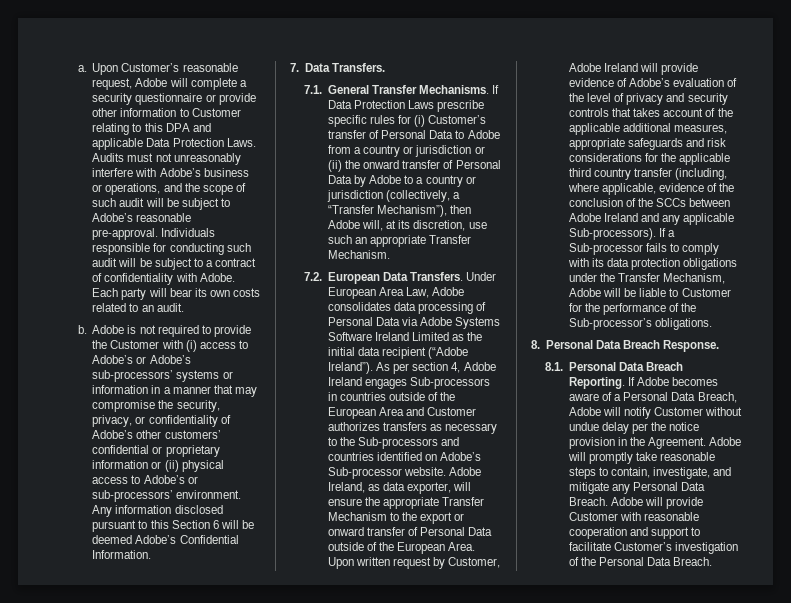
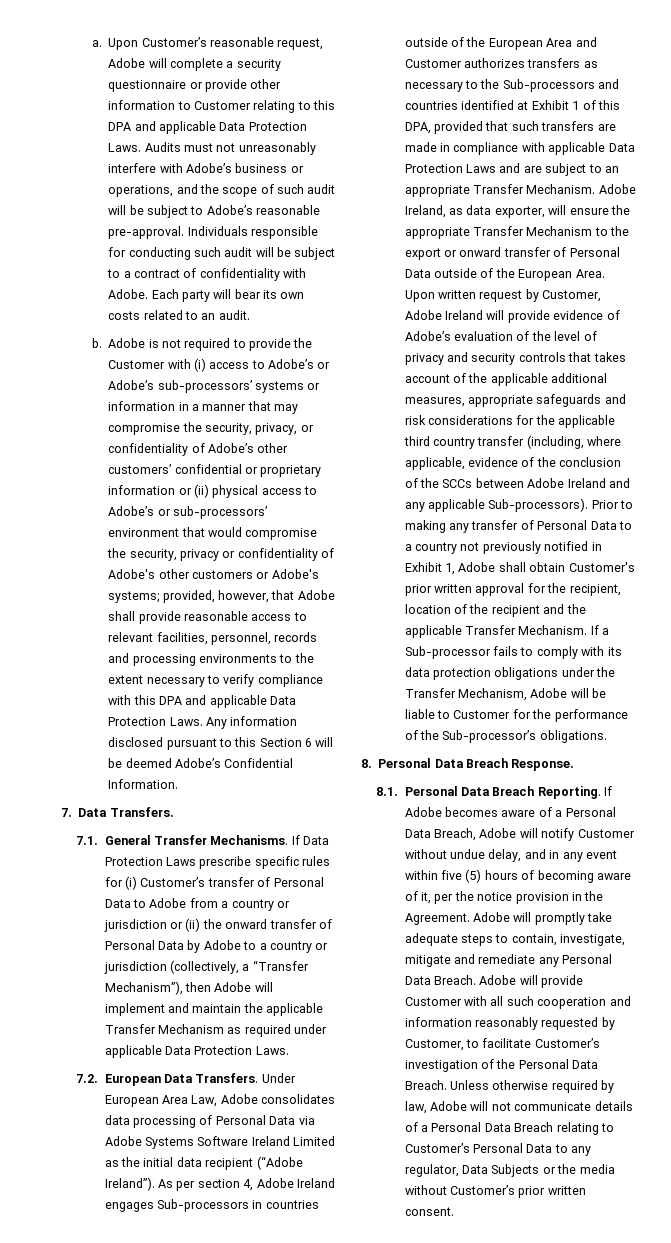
[176,490,242,499] environment. -> [108,527,318,540] [107,548,335,561] [108,569,319,579] [108,590,335,603] [108,611,307,624] [108,632,318,645] [108,653,314,666] [108,674,323,687] [108,695,297,708] [108,717,203,726] environment that would compromise the security, privacy or confidentiality of Adobe's other customers or Adobe's systems; provided, however, that Adobe shall provide reasonable access to relevant facilities, personnel, records and processing environments to the extent necessary to verify compliance with this DPA and applicable Data Protection Laws.
[362,220,487,231] [328,235,472,247] [328,250,391,259] will, at its discretion, use such an appropriate Transfer Mechanism. -> [254,982,273,992] [104,1003,324,1016] [104,1024,328,1037] [104,1045,289,1058] will implement and maintain the applicable Transfer Mechanism as required under applicable Data Protection Laws.
[425,452,482,461] [328,467,447,479] on Adobe’s Sub-processor website. -> [517,100,620,110] [404,121,616,134] [404,142,635,155] [404,163,619,176] [404,184,596,197] at Exhibit 1 of this DPA, provided that such transfers are made in compliance with applicable Data Protection Laws and are subject to an appropriate Transfer Mechanism.
(657, 234) none -> [591,500,634,509] [404,520,632,533] [404,541,602,554] [404,562,635,575] [404,583,621,596] [404,604,586,617] [404,625,588,638] Prior to making any transfer of Personal Data to a country not previously notified in Exhibit 1, Adobe shall obtain Customer's prior written approval for the recipient, location of the recipient and the applicable Transfer Mechanism.
[602,422,630,434] delay -> [488,849,617,862] [404,869,631,883] [404,891,432,904] delay, and in any event within five (5) hours of becoming aware of it,
[660,452,716,461] reasonable -> [404,933,458,946] adequate
[713,467,732,476] [569,482,610,494] and mitigate -> [404,954,536,967] mitigate and remediate
[644,512,700,521] [569,527,690,539] reasonable cooperation and support -> [490,996,631,1009] [404,1017,615,1030] [404,1039,464,1051] all such cooperation and information reasonably requested by Customer,
(713, 561) none -> [450,1080,615,1093] [404,1101,633,1114] [404,1122,614,1135] [404,1143,592,1156] [404,1164,615,1177] [404,1185,586,1198] [404,1207,454,1216] Unless otherwise required by law, Adobe will not communicate details of a Personal Data Breach relating to Customer’s Personal Data to any regulator, Data Subjects or the media without Customer’s prior written consent.

